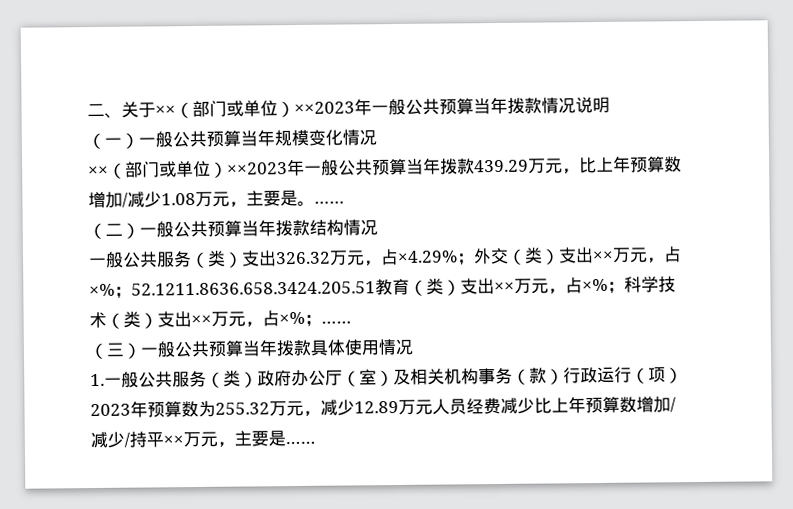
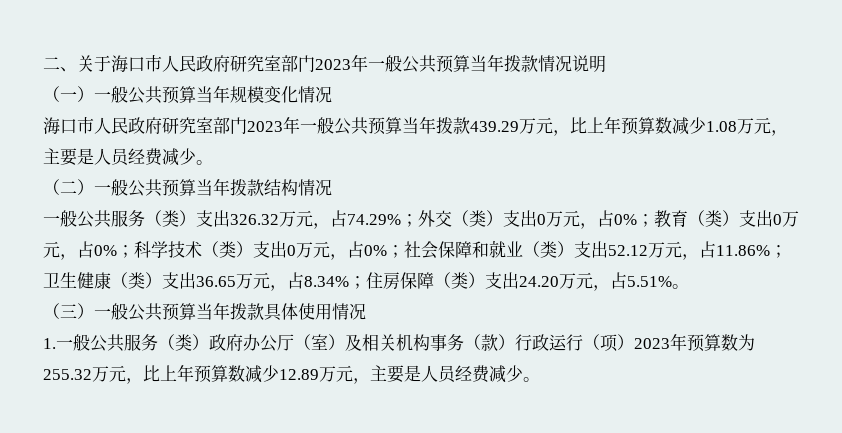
[155,100,355,119] ××（部门或单位）××2023 -> [111,55,351,73] 海口市人民政府研究室部门2023
[88,160,288,179] ××（部门或单位）××2023 -> [43,117,283,135] 海口市人民政府研究室部门2023
[88,191,128,209] 增加/ -> (672, 125) none
[297,200,345,206] 。…… -> [94,148,213,166] 人员经费减少。
[397,250,458,263] ×4.29% -> [347,214,401,225] 74.29%
[592,246,682,264] [89,281,376,299] ××万元，占×%；52.1211.8636.658.3424.205.51 -> [537,210,654,229] 0万元，占0%；
[494,277,608,295] ××万元，占×% -> [773,211,799,227] [43,241,117,260] 0万元，占0%
[191,310,352,328] ××万元，占×%；…… -> [287,240,787,260] [43,272,689,291] 0万元，占0%；社会保障和就业（类）支出52.12万元，占11.86%；卫生健康（类）支出36.65万元，占8.34%；住房保障（类）支出24.20万元，占5.51%。
(321, 413) none -> [143,364,245,383] 比上年预算数
[432,396,676,415] [90,430,316,449] 人员经费减少比上年预算数增加/减少/持平××万元，主要是…… -> [353,365,540,384] ，主要是人员经费减少。

